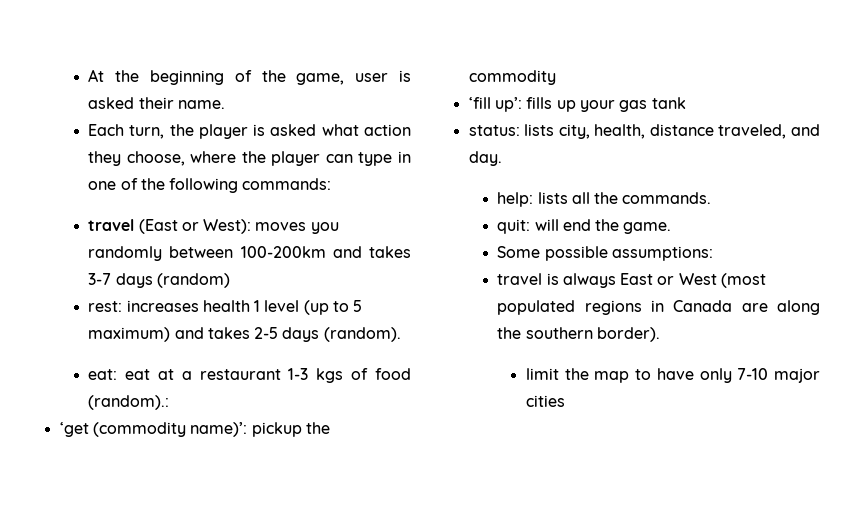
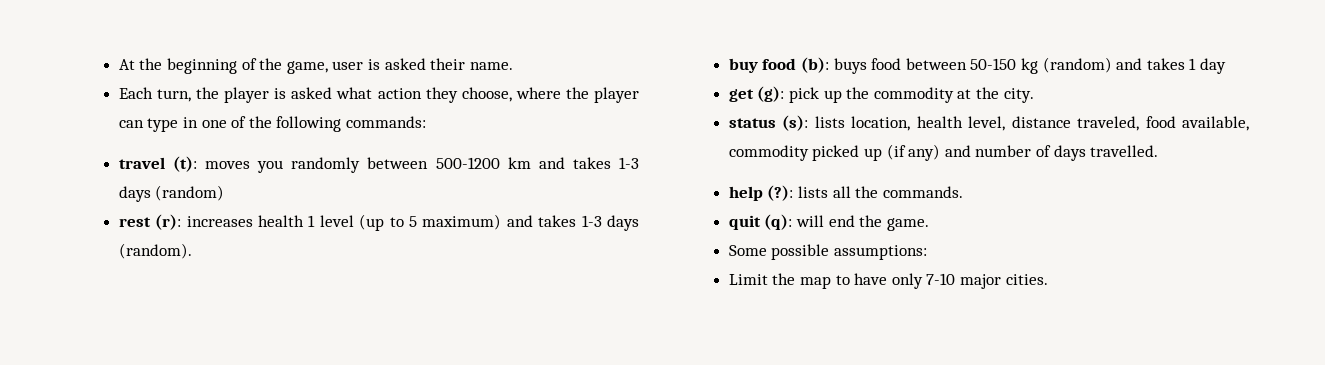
[138,219,252,234] (East or West): -> [172,156,197,172] (t):
[240,246,411,258] [88,273,112,285] 100-200km and takes 3-7 -> [435,157,640,169] 500-1200 km and takes 1-3
[88,301,123,312] rest: -> [118,214,182,230] rest (r):
[254,327,279,339] 2-5 -> [581,215,602,227] 1-3
[88,368,411,383] [88,395,170,410] [59,422,330,437] [468,70,556,85] [468,97,686,112] [468,124,820,139] [468,151,502,166] [497,192,534,207] eat: eat at a restaurant 1-3 kgs of food (random).: // ‘get (commodity name)’: pickup the commodity // ‘fill up’: fills up your gas tank // status: lists city, health, distance traveled, and day. // help: -> [728,57,1226,74] [728,86,1034,103] [728,115,1249,131] [728,144,1159,161] [728,185,794,201] buy food (b): buys food between 50-150 kg (random) and takes 1 day // get (g): pick up the commodity at the city. // status (s): lists location, health level, distance traveled, food available, commodity picked up (if any) and number of days travelled. // help (?):
[497,219,531,234] quit: -> [728,214,793,230] quit (q):
[497,273,767,288] [497,300,820,315] [497,327,660,342] [525,368,559,380] travel is always East or West (most populated regions in Canada are along the southern border). // limit -> [728,274,768,285] Limit
[525,395,565,407] cities -> [1005,274,1048,285] cities.

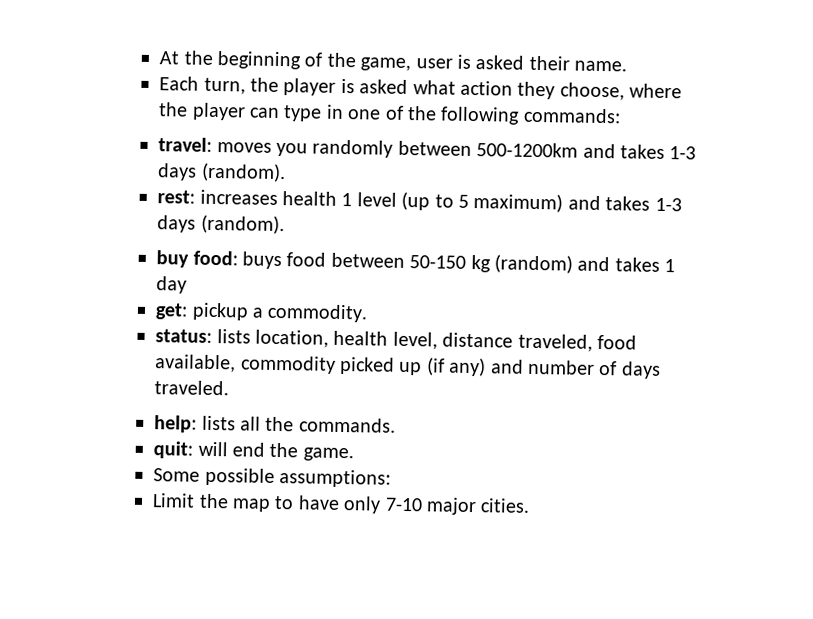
[118,156,197,172] travel (t): -> [158,137,213,152] travel:
[435,157,640,169] [118,185,225,202] [118,214,182,230] 500-1200 km and takes 1-3 days (random) // rest (r): -> [476,142,697,160] [157,162,286,183] [157,190,196,204] 500-1200km and takes 1-3 days (random). // rest:
[762,57,829,73] food (b): -> [192,250,238,266] food:
[728,86,1034,103] [728,115,809,131] get (g): pick up the commodity at the city. // status (s): -> [155,302,369,323] [155,329,213,343] get: pickup a commodity. // status:
[1090,145,1159,157] [728,185,794,201] travelled. // help (?): -> [154,380,230,396] [154,415,198,433] traveled. // help:
[728,214,793,230] quit (q): -> [153,441,194,459] quit:

